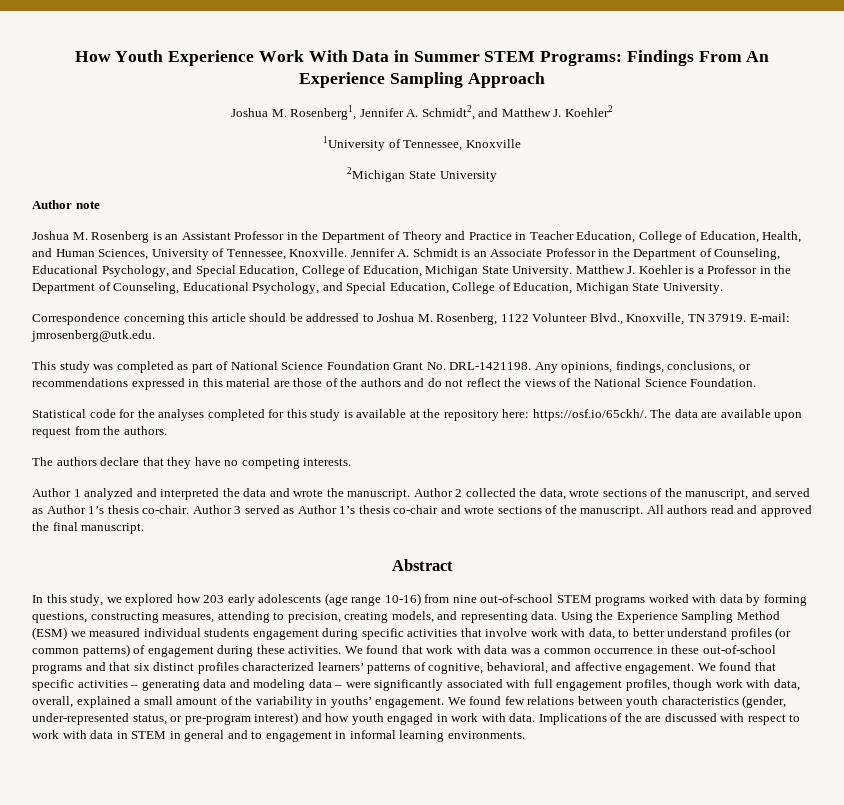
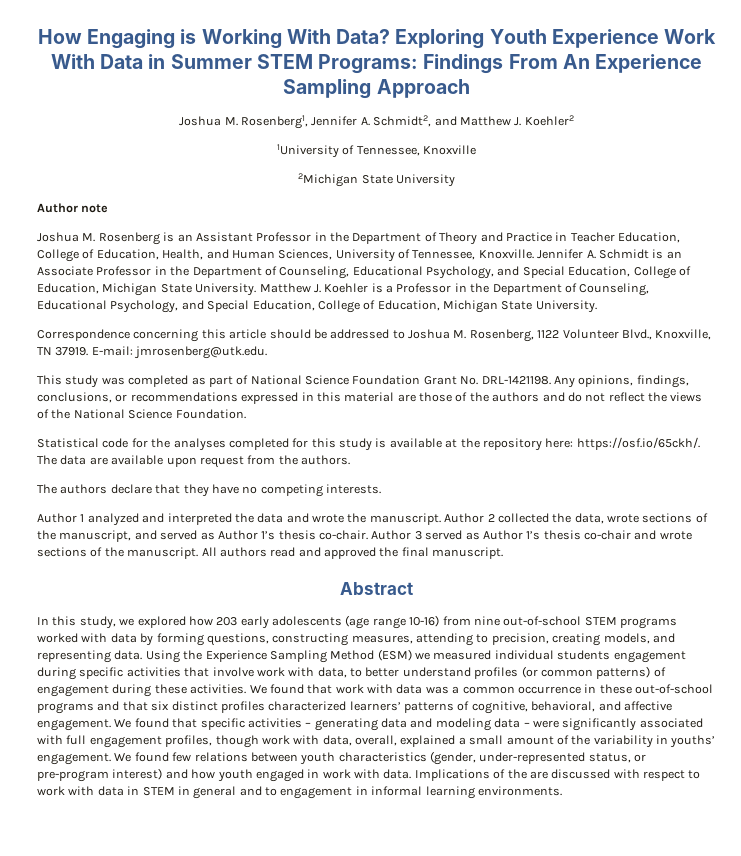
(111, 56) none -> [87,29,485,49] Engaging is Working With Data? Exploring

